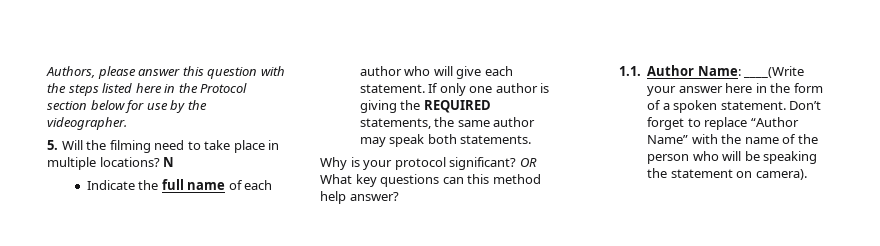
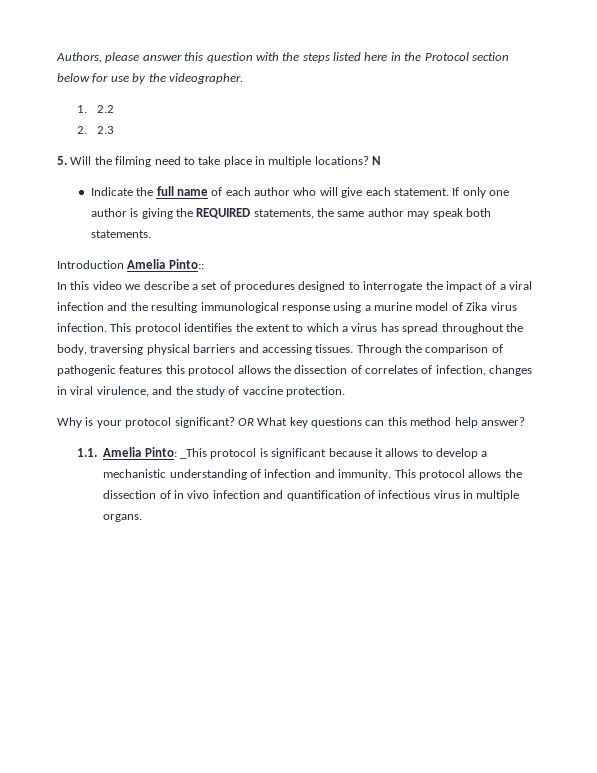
(127, 123) none -> [76,105,114,113] [76,126,114,134] // 1. 2.2 // 2. 2.3
(532, 139) none -> [57,259,204,269] [57,281,532,292] [57,302,517,313] [57,323,523,334] [57,344,503,355] [57,365,533,376] [57,386,345,397] // Introduction Amelia Pinto:: // In this video we describe a set of procedures designed to interrogate the impact of a viral infection and the resulting immunological response using a murine model of Zika virus infection. This protocol identifies the extent to which a virus has spread throughout the body, traversing physical barriers and accessing tissues. Through the comparison of pathogenic features this protocol allows the dissection of correlates of infection, changes in viral virulence, and the study of vaccine protection.
[647,65,805,78] [647,83,823,96] [647,100,822,113] [647,117,799,130] [647,134,818,144] [647,151,818,164] [647,168,807,180] Author Name: ____(Write your answer here in the form of a spoken statement. Don’t forget to replace “Author Name” with the name of the person who will be speaking the statement on camera). -> [103,447,488,459] [103,469,522,480] [103,490,520,501] [103,514,143,522] Amelia Pinto: _This protocol is significant because it allows to develop a mechanistic understanding of infection and immunity. This protocol allows the dissection of in vivo infection and quantification of infectious virus in multiple organs.

